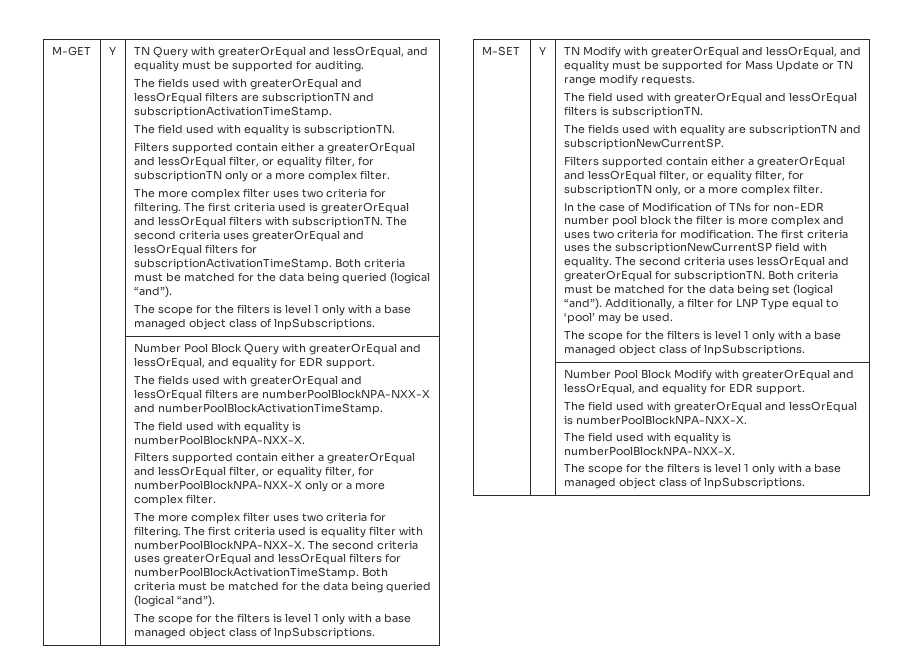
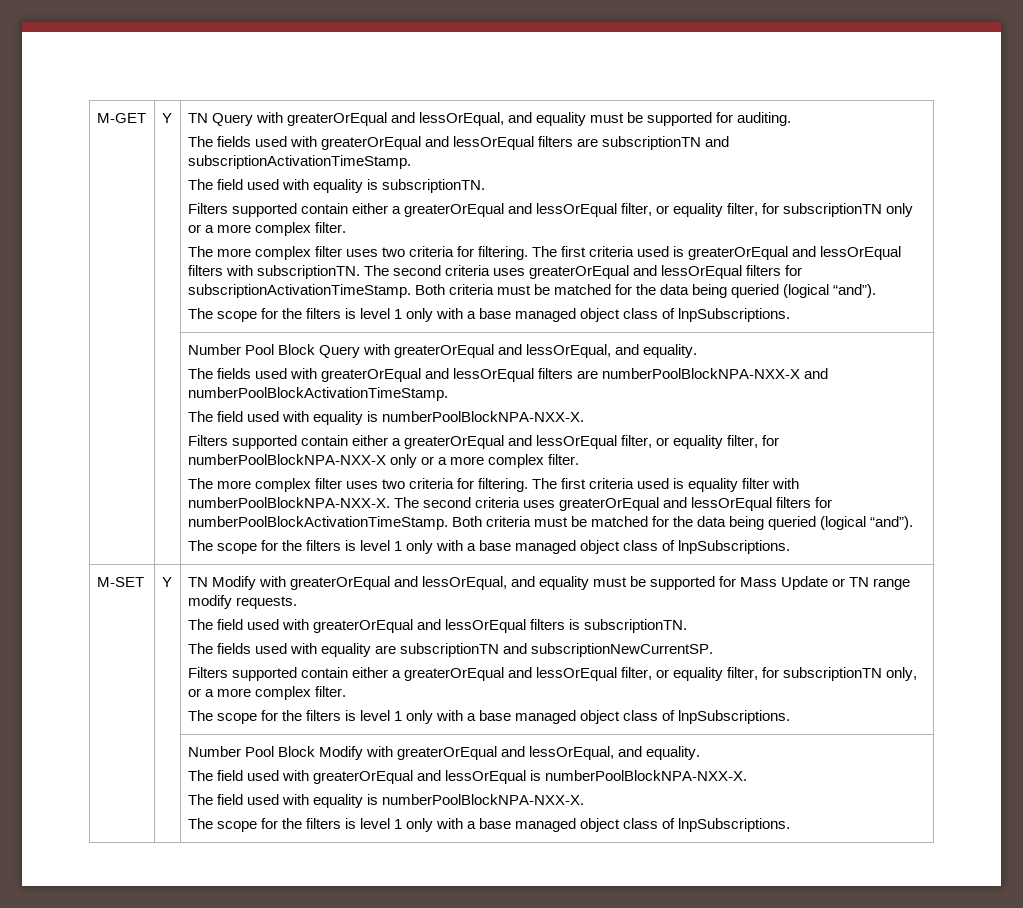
[231,357,375,369] equality for EDR support. -> [643,344,698,358] equality.
[563,202,824,212] [563,215,844,227] [563,229,848,239] [563,242,827,254] [563,256,849,268] [563,270,838,282] [563,284,833,296] [563,298,838,310] [563,312,673,324] // In the case of Modification of TNs for non-EDR number pool block the filter is more complex and uses two criteria for modification. The first criteria uses the subscriptionNewCurrentSP field with equality. The second criteria uses lessOrEqual and greaterOrEqual for subscriptionTN. Both criteria must be matched for the data being set (logical “and”). Additionally, a filter for LNP Type equal to ‘pool’ may be used. -> (346, 691) none
[661,383,805,395] equality for EDR support. -> [646,746,701,760] equality.

